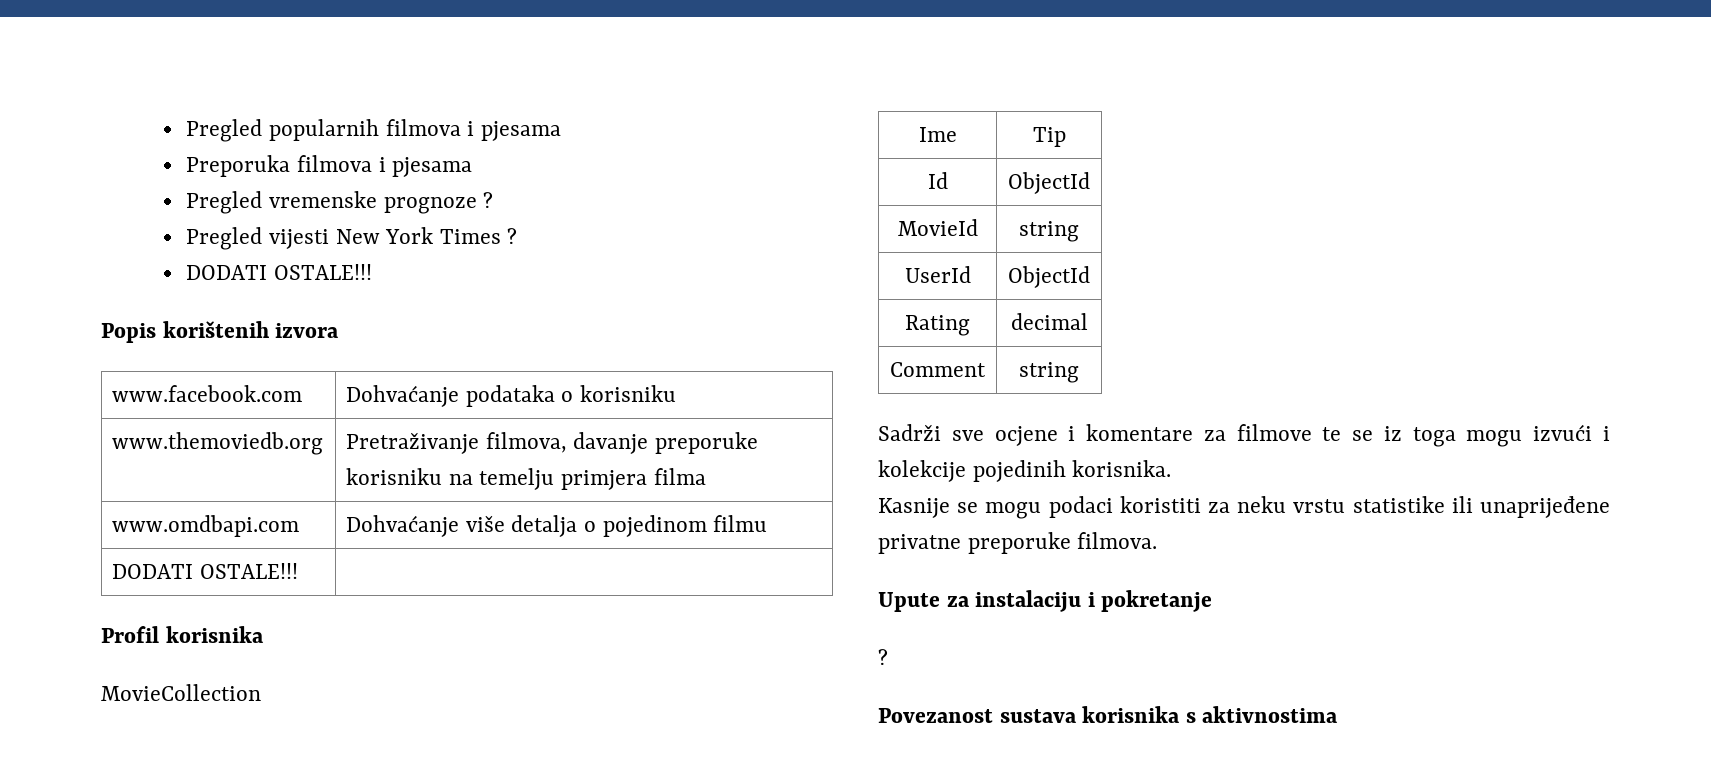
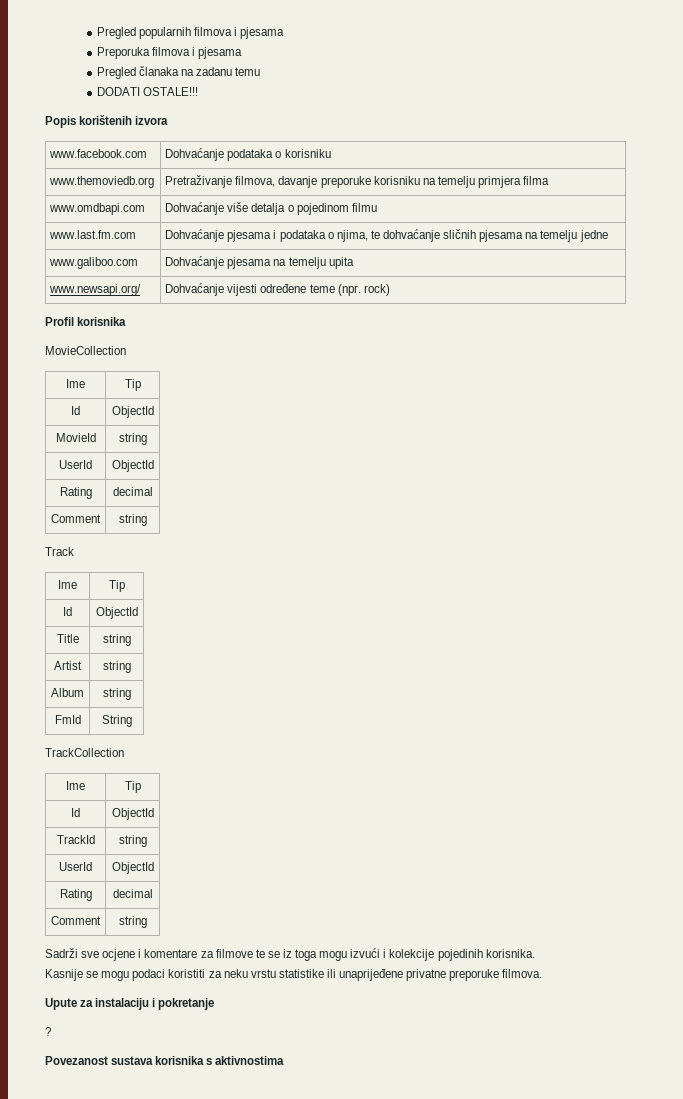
[268,191,494,214] [186,227,518,250] vremenske prognoze ? // Pregled vijesti New York Times ? -> [139,66,261,76] članaka na zadanu temu
[112,563,298,579] DODATI OSTALE!!! | -> [49,230,137,239] [165,229,608,242] [49,257,139,269] [165,256,354,269] [49,284,142,296] [165,283,390,296] www.last.fm.com | Dohvaćanje pjesama i podataka o njima, te dohvaćanje sličnih pjesama na temelju jedne // www.galiboo.com | Dohvaćanje pjesama na temelju upita // www.newsapi.org/ | Dohvaćanje vijesti određene teme (npr. rock)
(1079, 372) none -> [45,547,74,556] [58,580,77,589] [108,580,125,592] [63,607,72,616] [95,607,138,619] [56,634,79,643] [102,634,131,646] [54,661,82,670] [102,661,131,673] [51,688,84,697] [102,688,131,700] [54,715,81,724] [101,715,132,727] [45,748,124,757] [66,781,85,790] [124,781,141,793] [71,808,80,817] [111,808,154,820] [56,835,95,844] [118,835,147,847] [59,862,92,871] [111,862,154,874] [59,889,92,901] [112,889,153,898] [51,916,101,925] [118,916,147,928] // Track // Ime | Tip // Id | ObjectId // Title | string // Artist | string // Album | string // FmId | String // TrackCollection // Ime | Tip // Id | ObjectId // TrackId | string // UserId | ObjectId // Rating | decimal // Comment | string

